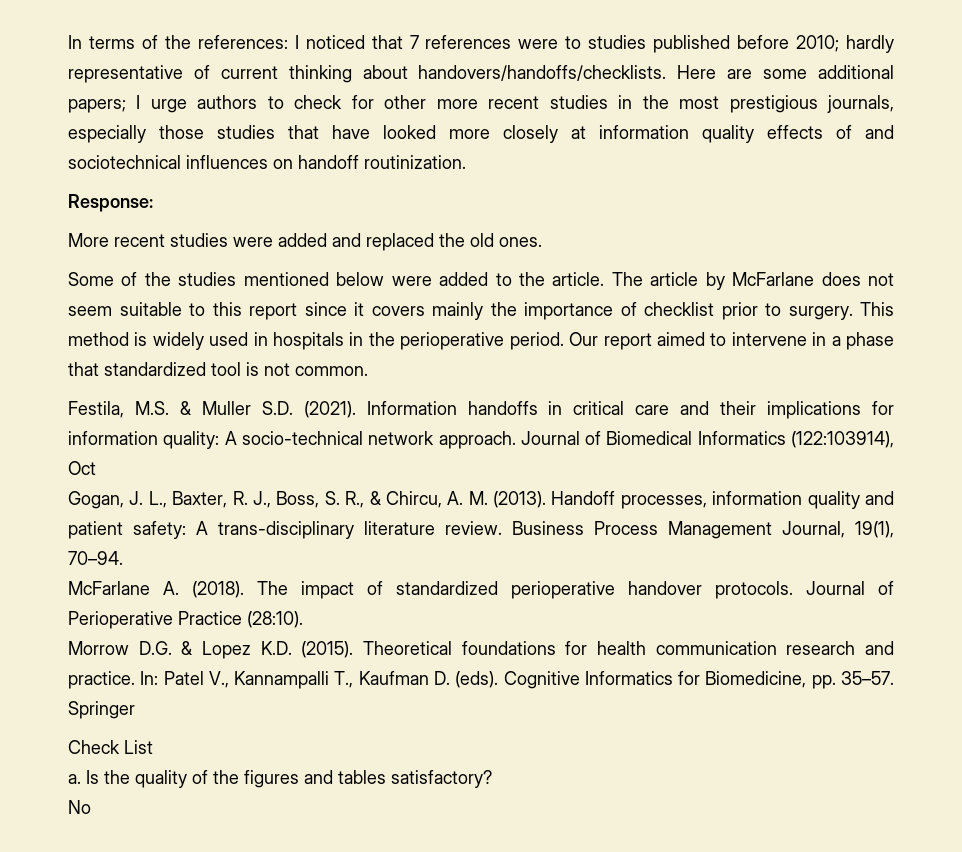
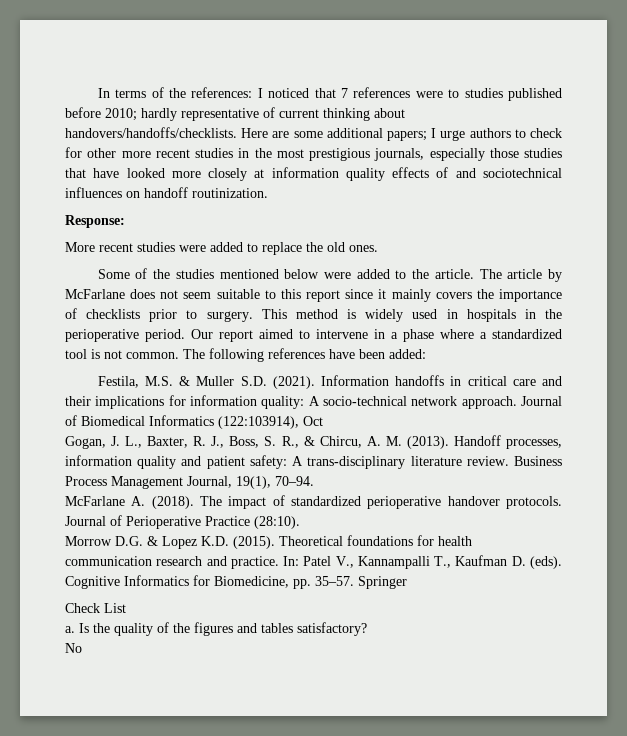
[332,233,434,251] and replaced -> [247,242,302,255] to replace
[371,302,483,320] covers mainly -> [391,289,472,302] mainly covers
[644,302,714,316] checklist -> [86,309,141,319] checklists
[68,362,99,376] that -> [440,329,487,339] where a
(368, 371) none -> [183,348,426,362] The following references have been added:

